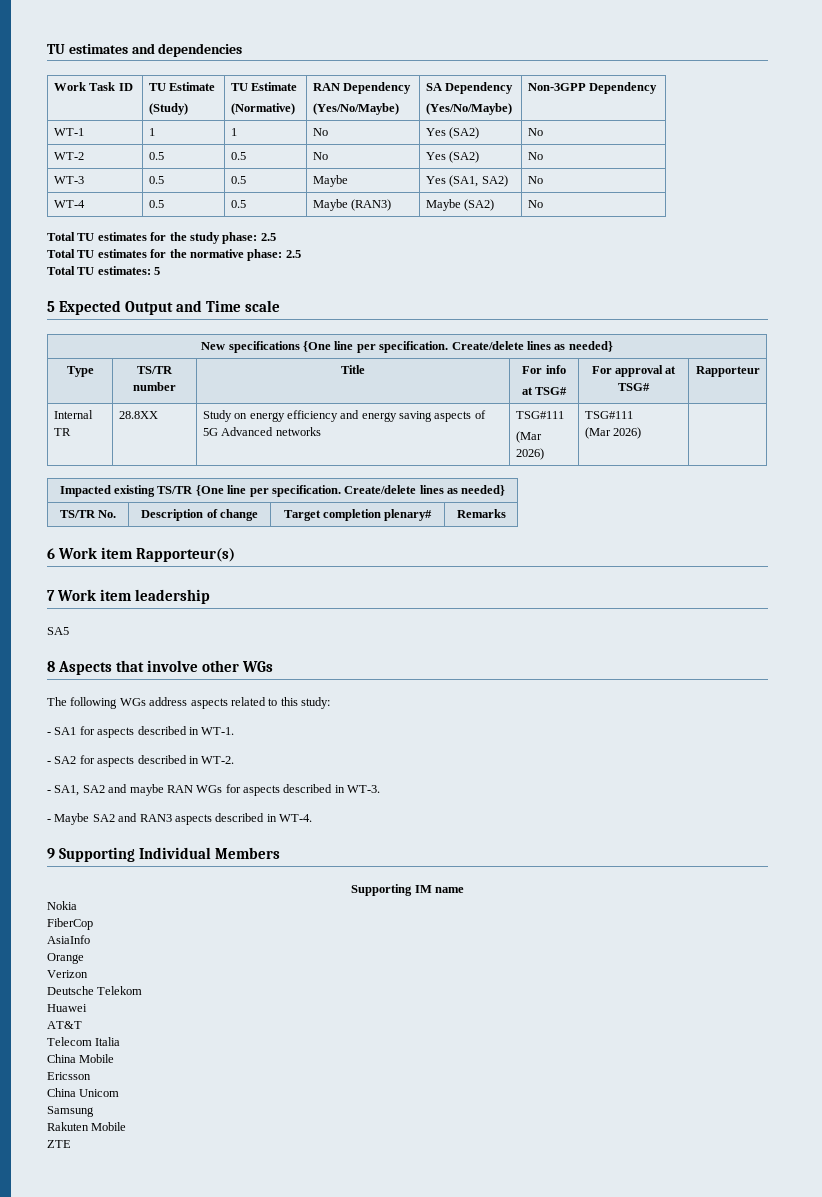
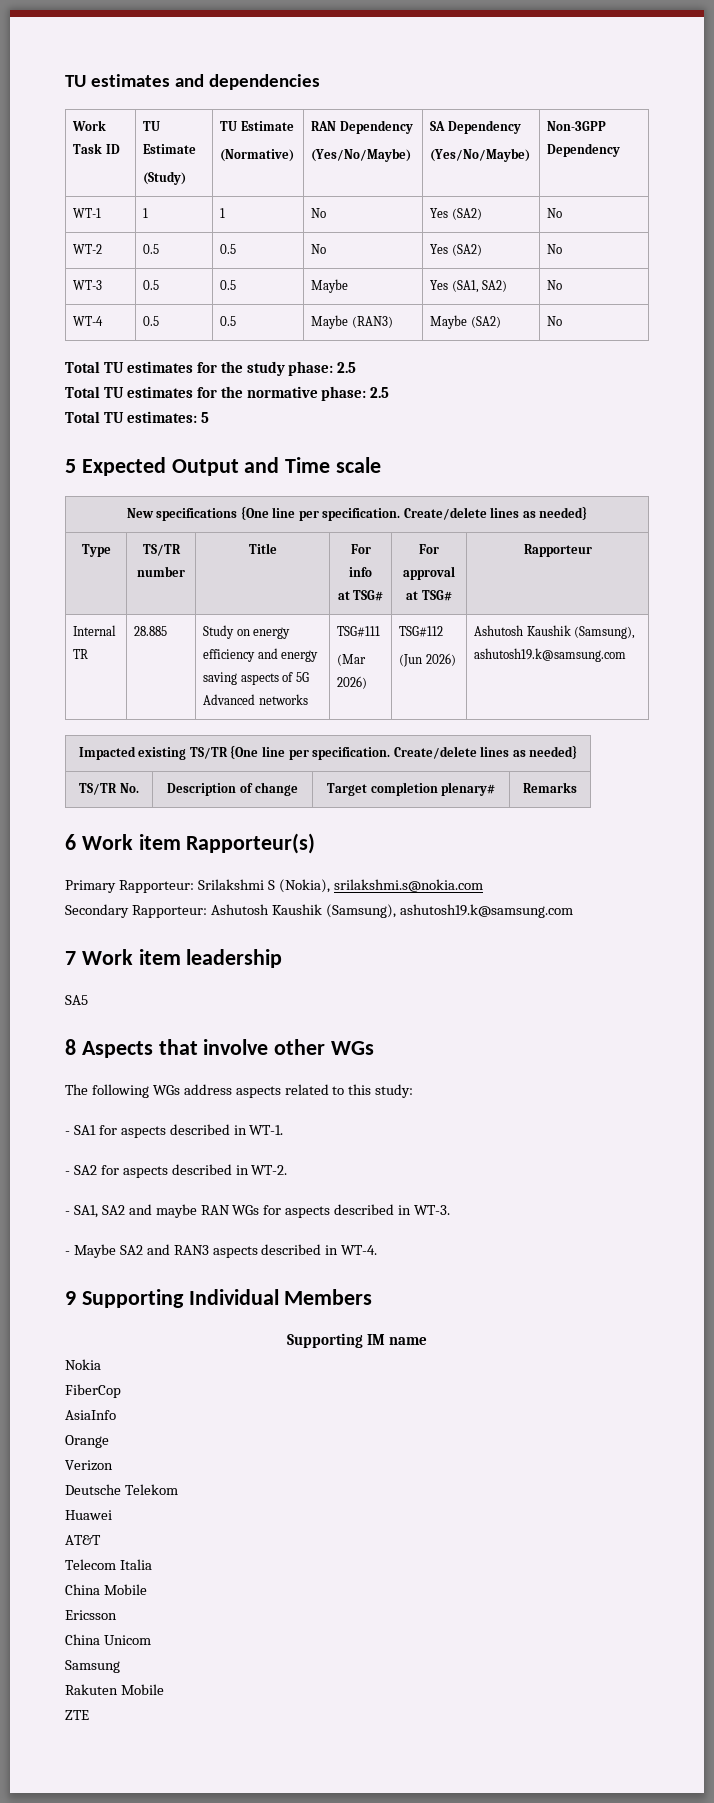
[118,411,158,419] 28.8XX -> [134,626,168,636] 28.885
[584,411,633,419] [584,427,642,439] TSG#111 // (Mar 2026) | -> [399,626,444,637] [399,653,456,667] [474,625,636,639] [474,648,627,662] TSG#112 // (Jun 2026) | Ashutosh Kaushik (Samsung), ashutosh19.k@samsung.com
(236, 555) none -> [65,879,483,893] [65,904,573,918] // Primary Rapporteur: Srilakshmi S (Nokia), srilakshmi.s@nokia.com // Secondary Rapporteur: Ashutosh Kaushik (Samsung), ashutosh19.k@samsung.com

